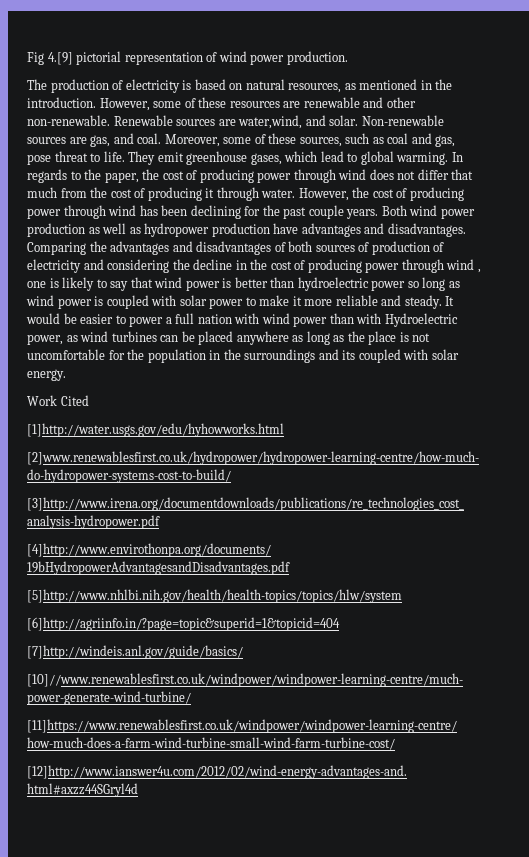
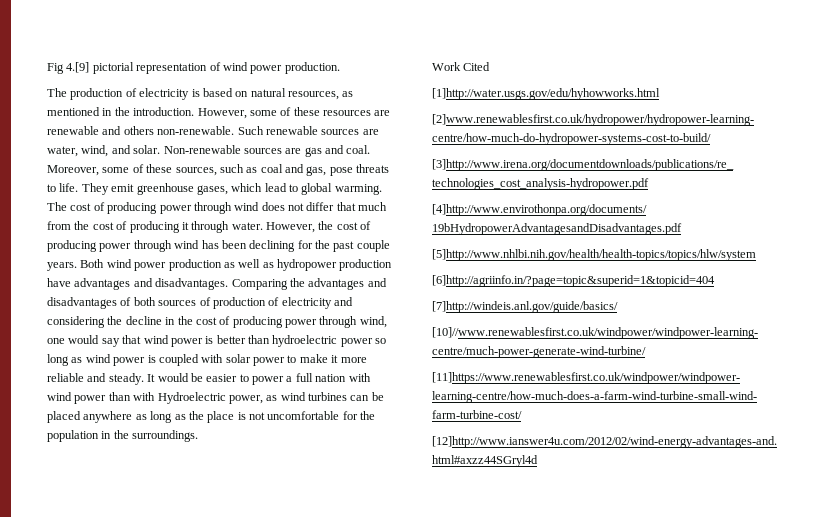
[386,97,416,108] [27,115,303,129] other non-renewable. Renewable sources are water,wind, -> [123,126,379,135] [47,145,109,157] others non-renewable. Such renewable sources are water, wind,
[90,135,111,147] gas, -> [304,147,322,157] gas
[54,151,88,162] threat -> [356,164,390,173] threats
[451,152,463,162] [27,169,160,183] In regards to the paper, the -> [47,202,67,211] The
[446,259,481,273] [27,277,107,291] wind , one is likely to -> [359,316,387,328] [47,335,100,344] wind, one would
[244,349,459,363] [27,369,66,381] surroundings and its coupled with solar energy. -> [132,430,199,442] surroundings.

